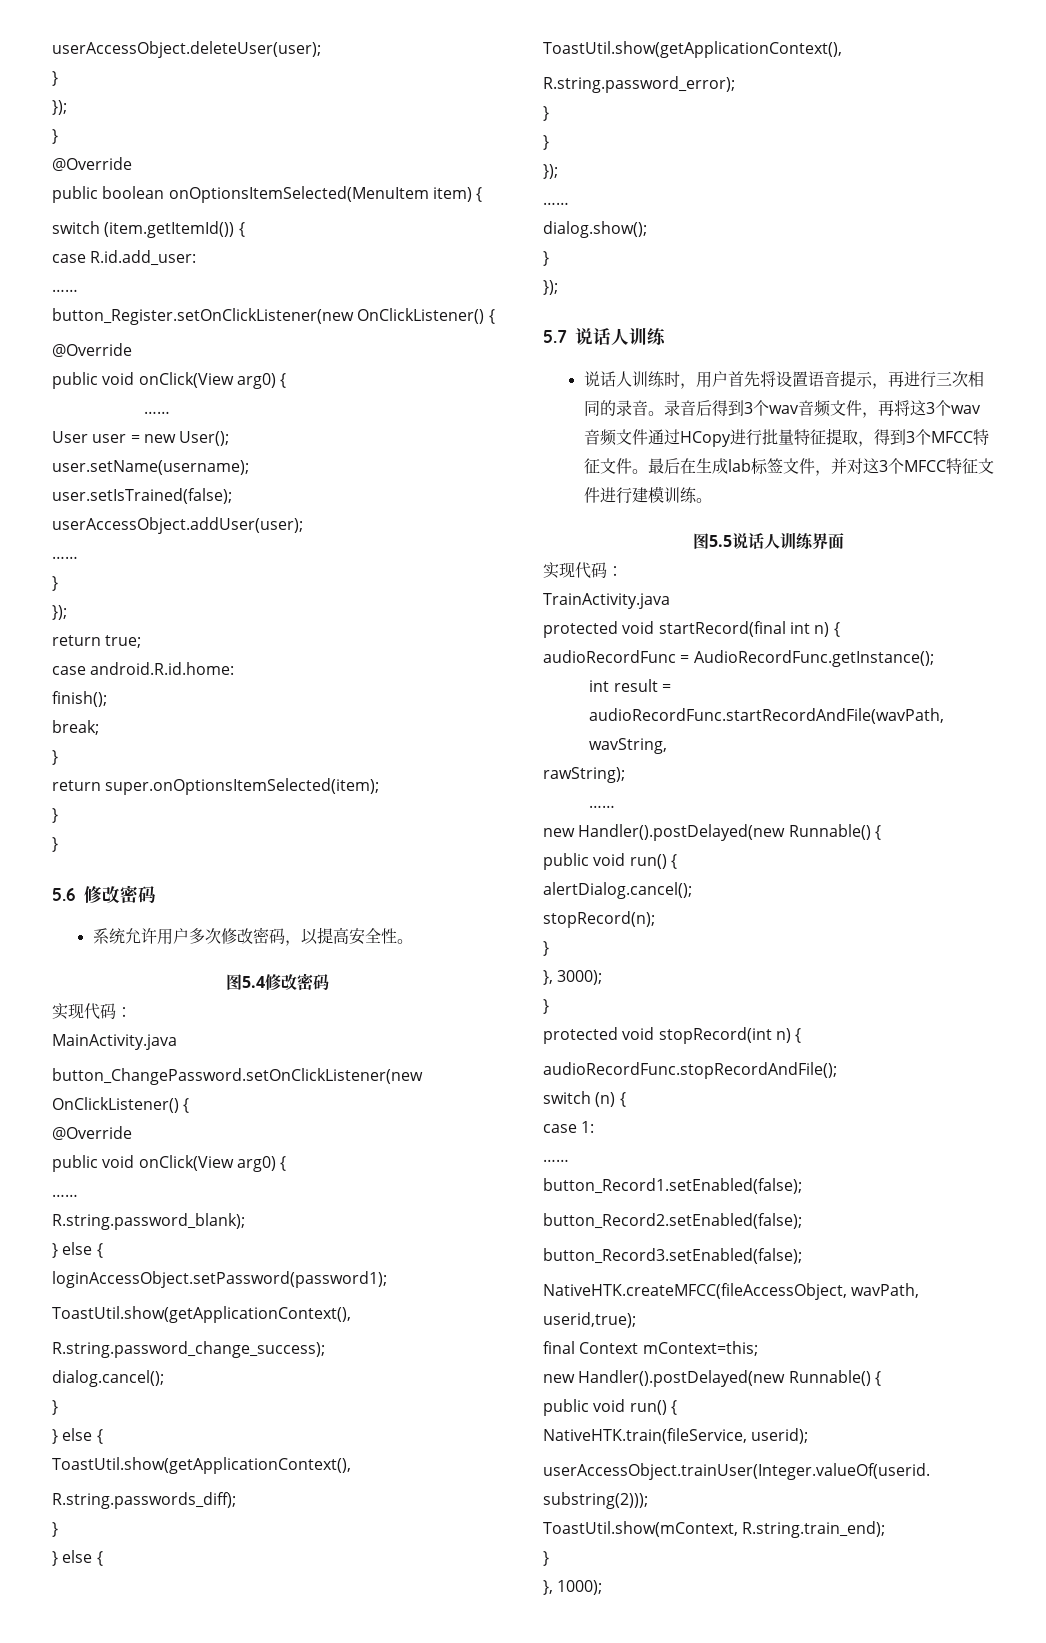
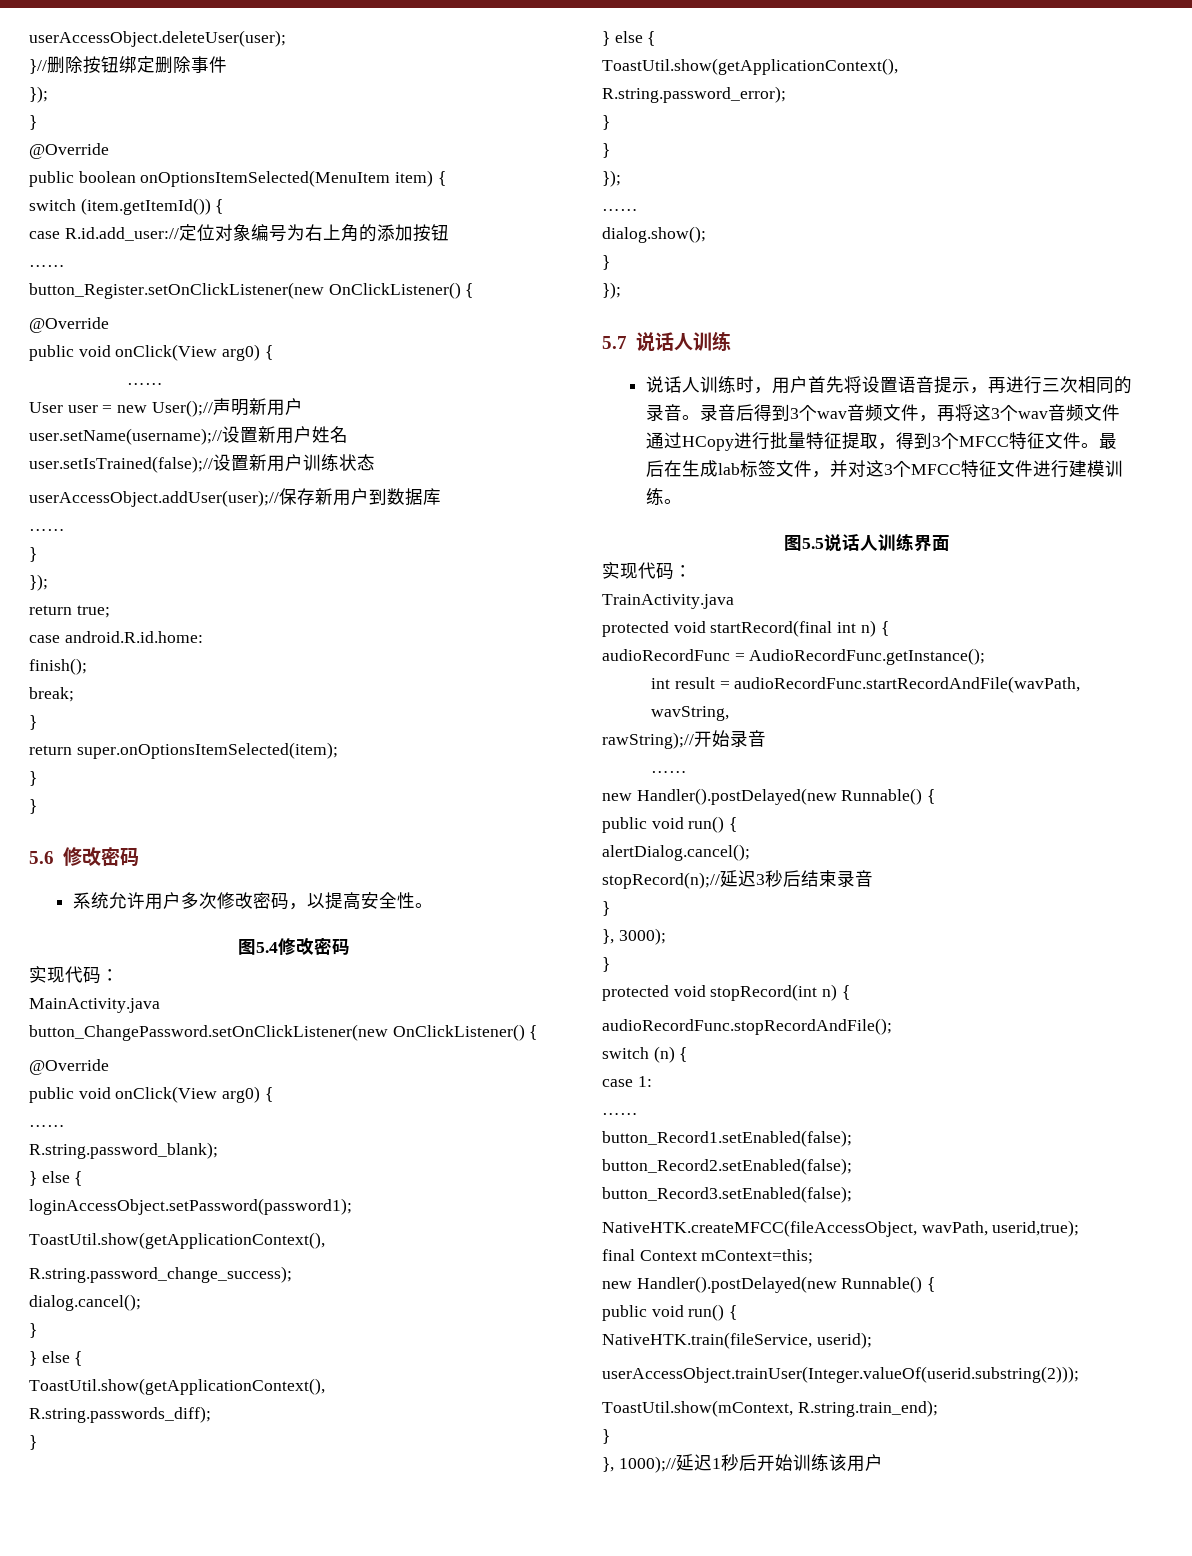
[52,71,58,86] } -> [29,56,227,74] }//删除按钮绑定删除事件
[90,250,197,266] R.id.add_user: -> [64,224,449,242] R.id.add_user://定位对象编号为右上角的添加按钮
[179,431,230,446] [52,460,249,475] [52,488,232,504] [52,517,303,534] User(); // user.setName(username); // user.setIsTrained(false); // userAccessObject.addUser(user); -> [151,398,303,417] [29,426,348,445] [29,454,375,473] [29,488,441,507] User();//声明新用户 // user.setName(username);//设置新用户姓名 // user.setIsTrained(false);//设置新用户训练状态 // userAccessObject.addUser(user);//保存新用户到数据库
[543,767,625,783] rawString); -> [602,730,766,749] rawString);//开始录音
[543,911,655,928] stopRecord(n); -> [602,870,873,889] stopRecord(n);//延迟3秒后结束录音
[557,1580,603,1595] 1000); -> [618,1454,883,1473] 1000);//延迟1秒后开始训练该用户

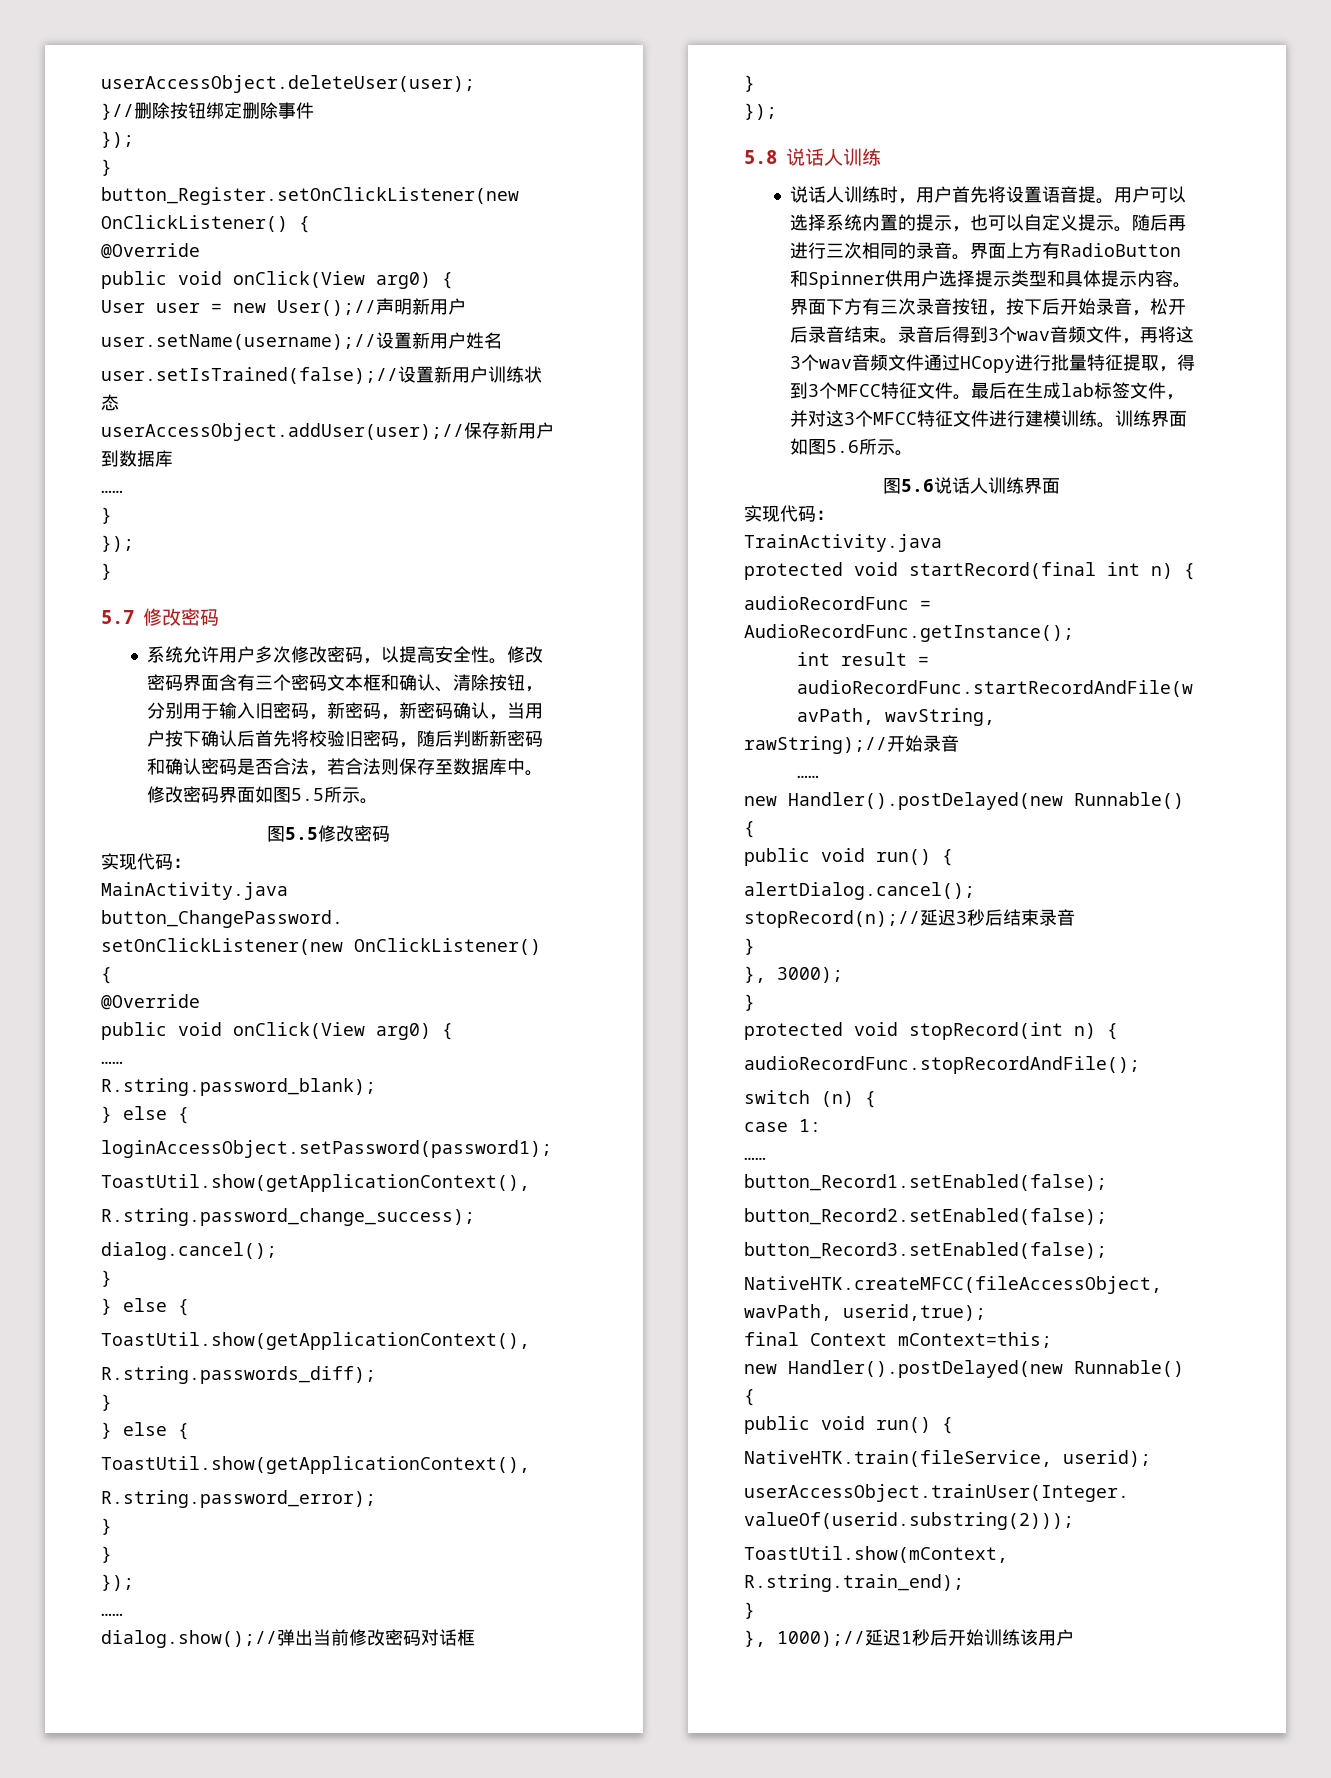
[29,143,109,159] [29,170,446,187] [29,198,224,215] [29,224,449,242] [29,265,65,267] // @Override // public boolean onOptionsItemSelected(MenuItem item) { // switch (item.getItemId()) { // case R.id.add_user://定位对象编号为右上角的添加按钮 // …… -> (112, 167) none
[127,383,164,385] // …… -> (453, 280) none
[29,605,110,618] [29,631,203,643] [29,658,87,675] [29,687,74,702] [29,715,37,730] [29,742,338,759] [29,771,37,786] [29,799,37,814] [29,851,54,864] // return true; // case android.R.id.home: // finish(); // break; // } // return super.onOptionsItemSelected(item); // } // } // 5.6 -> [101,563,112,580] [101,610,134,624] // } // 5.7
[238,939,278,955] // 图5.4 -> [507,646,544,663] [147,674,544,692] [147,702,544,720] [147,730,544,748] [147,758,544,776] [147,786,379,804] [267,826,318,842] 修改密码界面含有三个密码文本框和确认、清除按钮，分别用于输入旧密码，新密码，新密码确认，当用户按下确认后首先将校验旧密码，随后判断新密码和确认密码是否合法，若合法则保存至数据库中。修改密码界面如图5.5所示。 // 图5.5
[602,226,706,243] [602,255,610,270] [602,282,621,299] [602,336,627,349] dialog.show(); // } // }); // 5.7 -> [101,1629,475,1648] [744,75,755,92] [744,103,777,120] [744,150,777,164] dialog.show();//弹出当前修改密码对话框 // } // }); // 5.8
[951,377,988,394] 示， -> [1096,186,1187,204] [790,214,1169,232] 。用户可以选择系统内置的提示，也可以自定义提示。随后
(700, 417) none -> [970,242,1182,259] [790,270,1192,289] [790,298,1187,316] [790,326,899,344] 界面上方有RadioButton和Spinner供用户选择提示类型和具体提示内容。界面下方有三次录音按钮，按下后开始录音，松开后录音结束。
[784,535,824,551] // 图5.5 -> [1115,410,1188,427] [790,438,914,456] [883,478,934,494] 训练界面如图5.6所示。 // 图5.6

